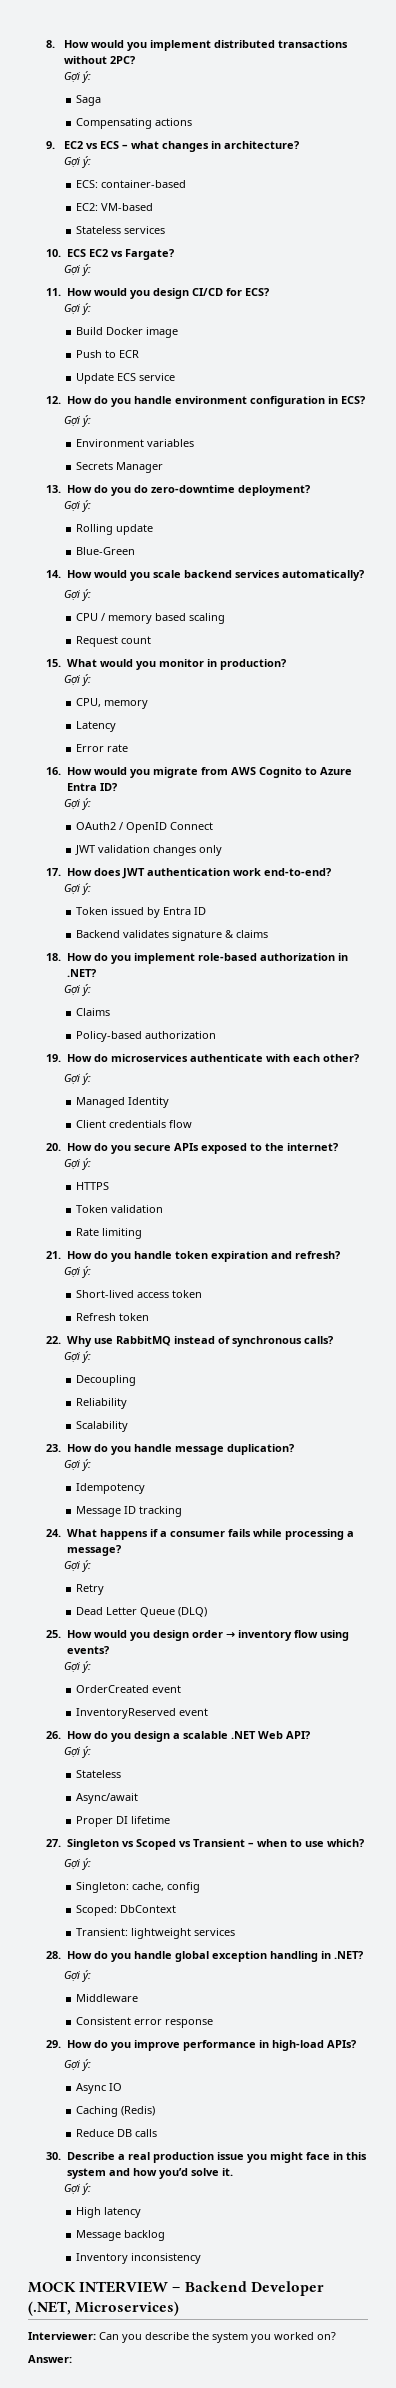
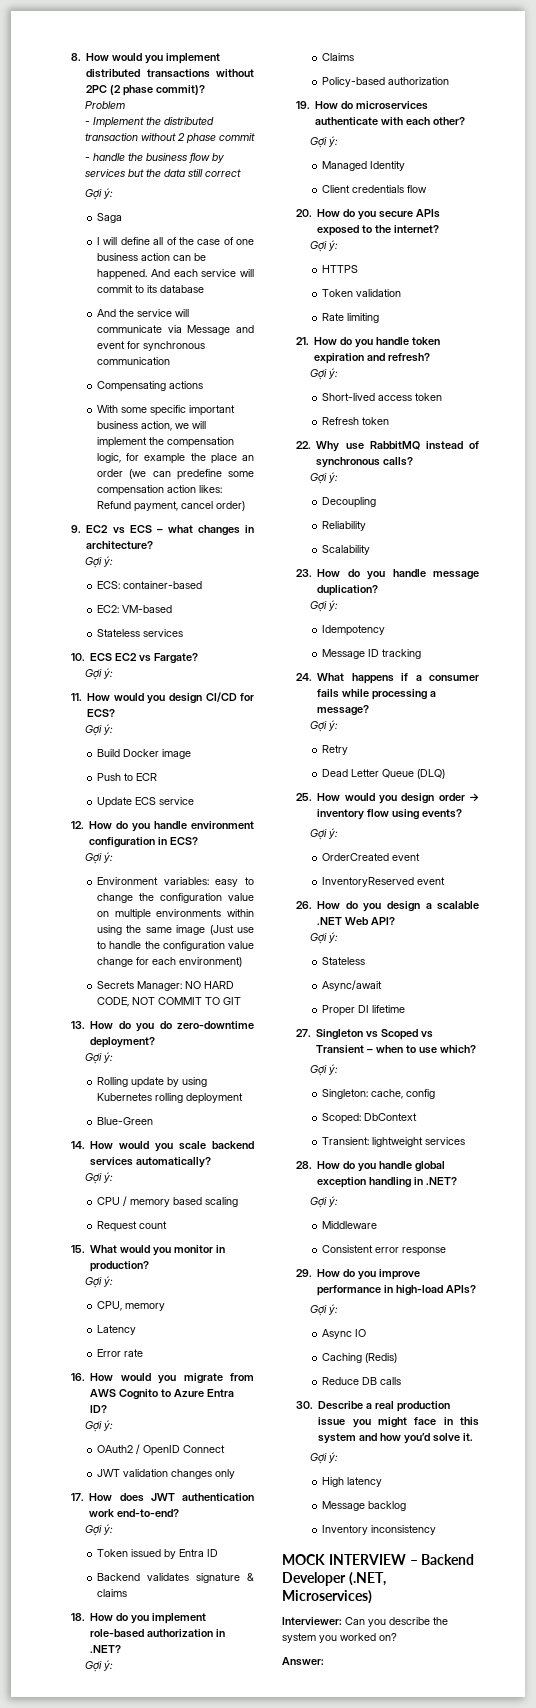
[110,56,136,64] [64,71,92,83] [76,95,102,106] [76,118,193,129] 2PC? // Gợi ý: // Saga // Compensating actions -> [86,85,206,96] [84,101,125,109] [84,117,214,128] [84,133,255,144] [84,153,224,163] [84,169,241,177] [84,188,113,200] [97,213,123,223] [97,237,254,245] [97,253,207,261] [97,269,254,280] [97,285,205,293] [97,309,190,317] [97,325,254,335] [97,341,206,351] [97,357,171,365] [97,381,204,392] [97,405,236,416] [97,421,207,431] [97,437,235,448] [97,453,254,464] [97,469,254,480] [97,485,223,496] [97,501,246,512] 2PC (2 phase commit)? // Problem // - Implement the distributed transaction without 2 phase commit // - handle the business flow by services but the data still correct // Gợi ý: // Saga // I will define all of the case of one business action can be happened. And each service will commit to its database // And the service will communicate via Message and event for synchronous communication // Compensating actions // With some specific important business action, we will implement the compensation logic, for example the place an order (we can predefine some compensation action likes: Refund payment, cancel order)
[147,439,195,447] [76,462,164,473] variables // Secrets Manager -> [163,877,254,887] [97,893,254,903] [97,909,254,920] [97,925,254,935] [97,941,254,951] [97,957,243,967] [97,981,235,991] [97,997,242,1007] variables: easy to change the configuration value on multiple environments within using the same image (Just use to handle the configuration value change for each environment) // Secrets Manager: NO HARD CODE, NOT COMMIT TO GIT
(154, 529) none -> [167,1077,208,1087] [97,1093,244,1104] by using Kubernetes rolling deployment

